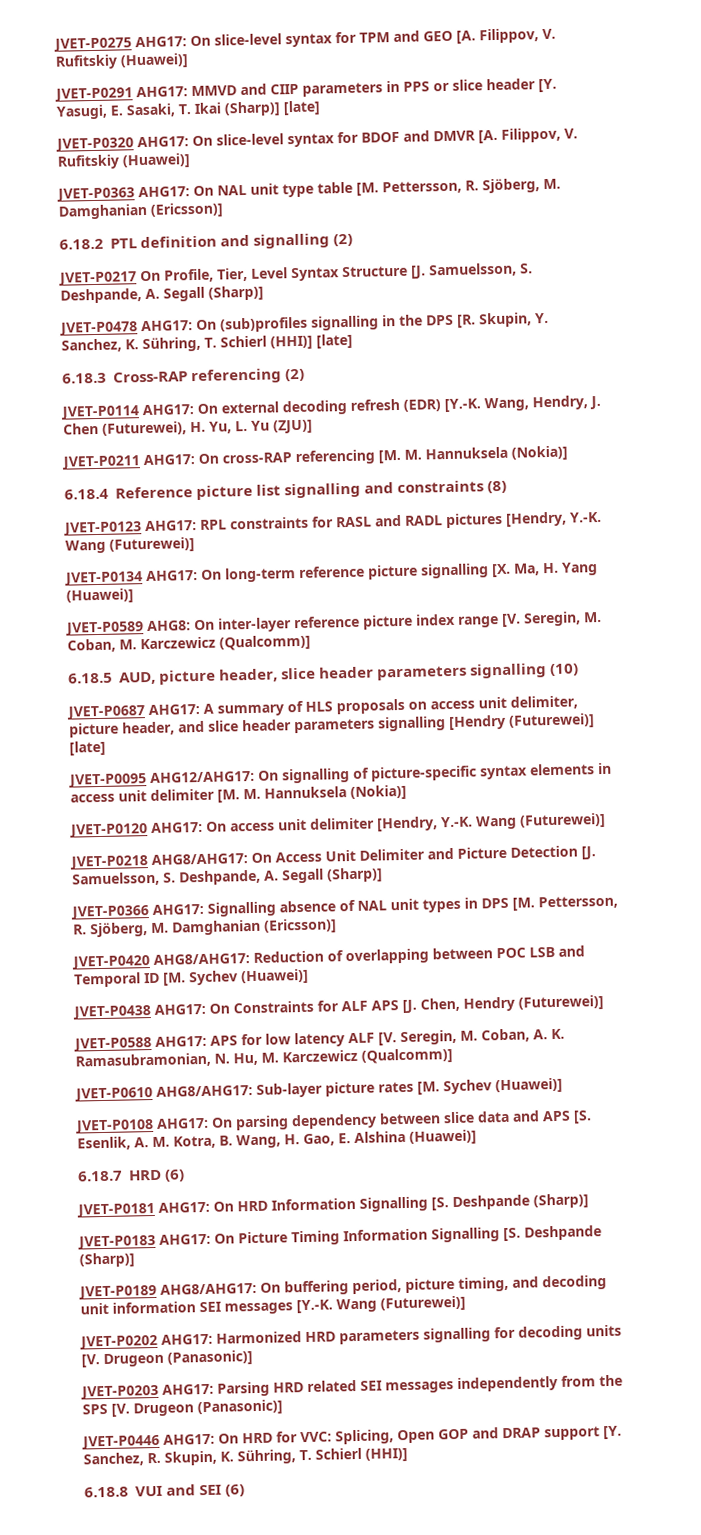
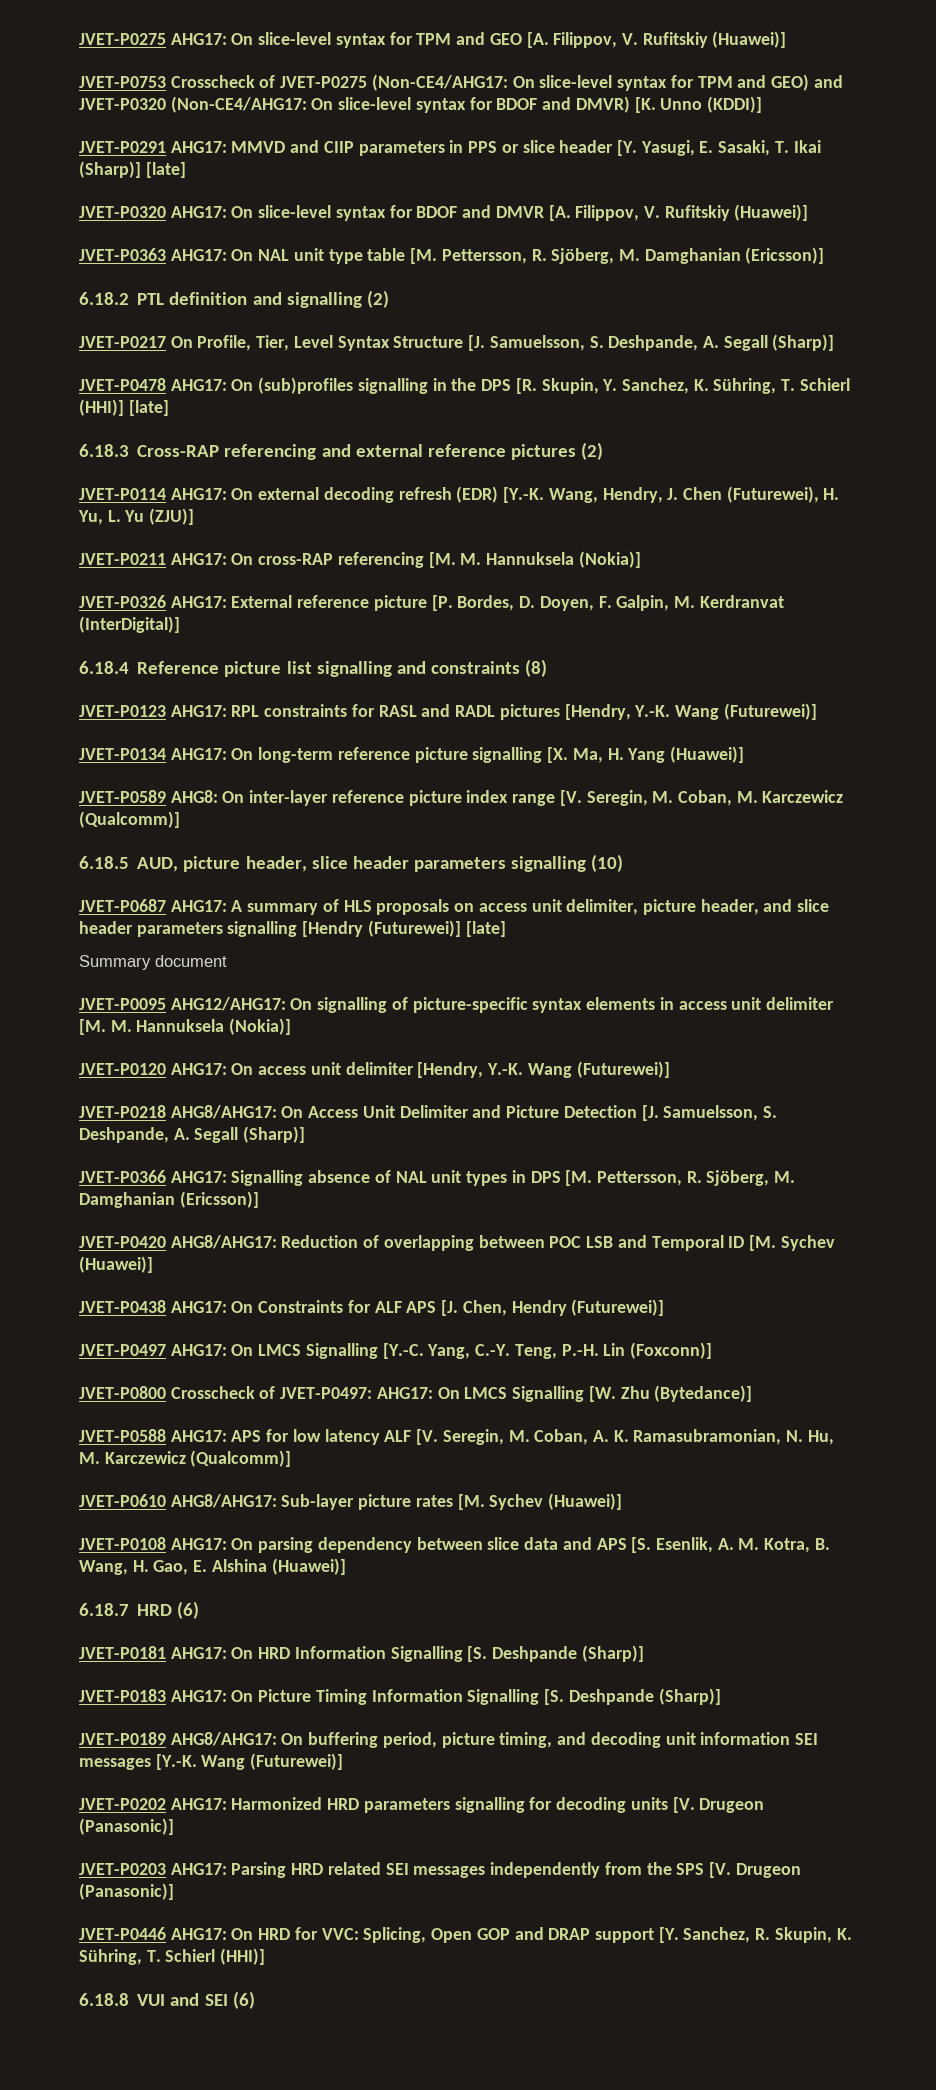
(189, 61) none -> [79,74,843,91] [79,96,762,113] // JVET-P0753 Crosscheck of JVET-P0275 (Non-CE4/AHG17: On slice-level syntax for TPM and GEO) and JVET-P0320 (Non-CE4/AHG17: On slice-level syntax for BDOF and DMVR) [K. Unno (KDDI)]
(283, 376) none -> [321,444,576,460] and external reference pictures
(568, 453) none -> [79,595,784,611] [79,616,180,633] // JVET-P0326 AHG17: External reference picture [P. Bordes, D. Doyen, F. Galpin, M. Kerdranvat (InterDigital)]
(106, 748) none -> [79,955,227,970] // Summary document
(604, 1003) none -> [79,1342,712,1359] [79,1385,753,1402] // JVET-P0497 AHG17: On LMCS Signalling [Y.-C. Yang, C.-Y. Teng, P.-H. Lin (Foxconn)] // JVET-P0800 Crosscheck of JVET-P0497: AHG17: On LMCS Signalling [W. Zhu (Bytedance)]

